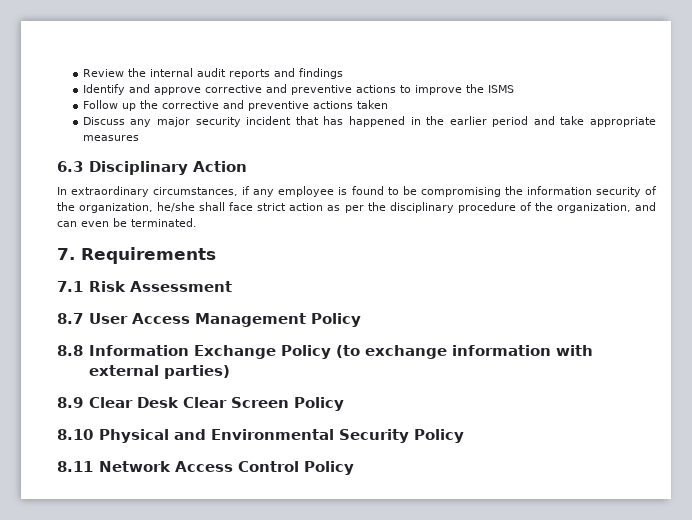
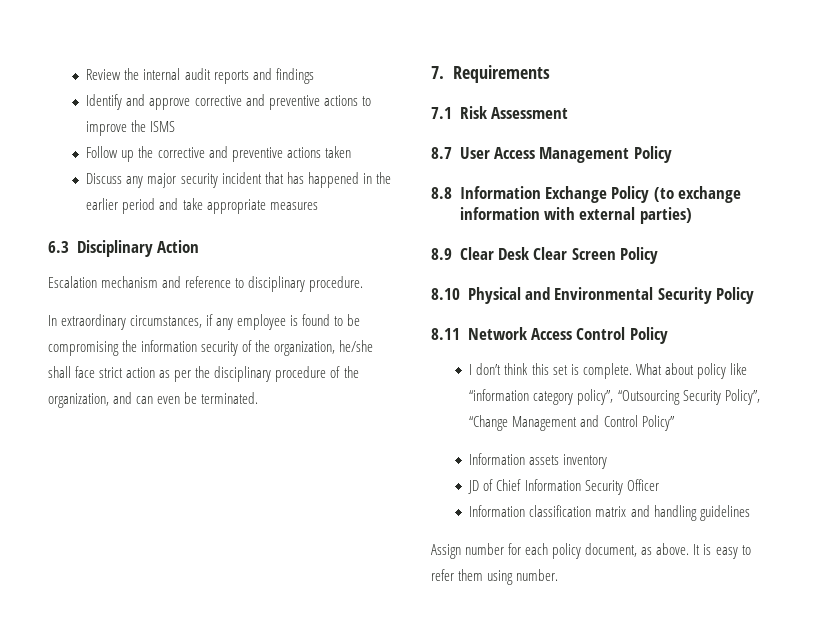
(247, 166) none -> [48,276,364,292] // Escalation mechanism and reference to disciplinary procedure.
(354, 468) none -> [469,363,747,379] [469,389,760,405] [469,415,675,431] [469,453,608,469] [468,479,659,495] [469,505,750,521] [431,543,751,559] [431,569,559,585] // I don’t think this set is complete. What about policy like “information category policy”, “Outsourcing Security Policy”, “Change Management and Control Policy” // Information assets inventory // JD of Chief Information Security Officer // Information classification matrix and handling guidelines // Assign number for each policy document, as above. It is easy to refer them using number.

